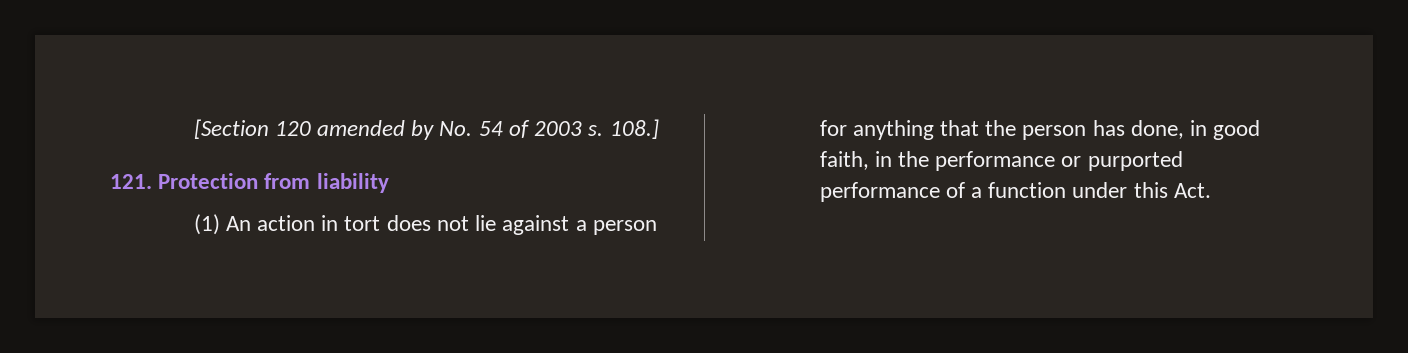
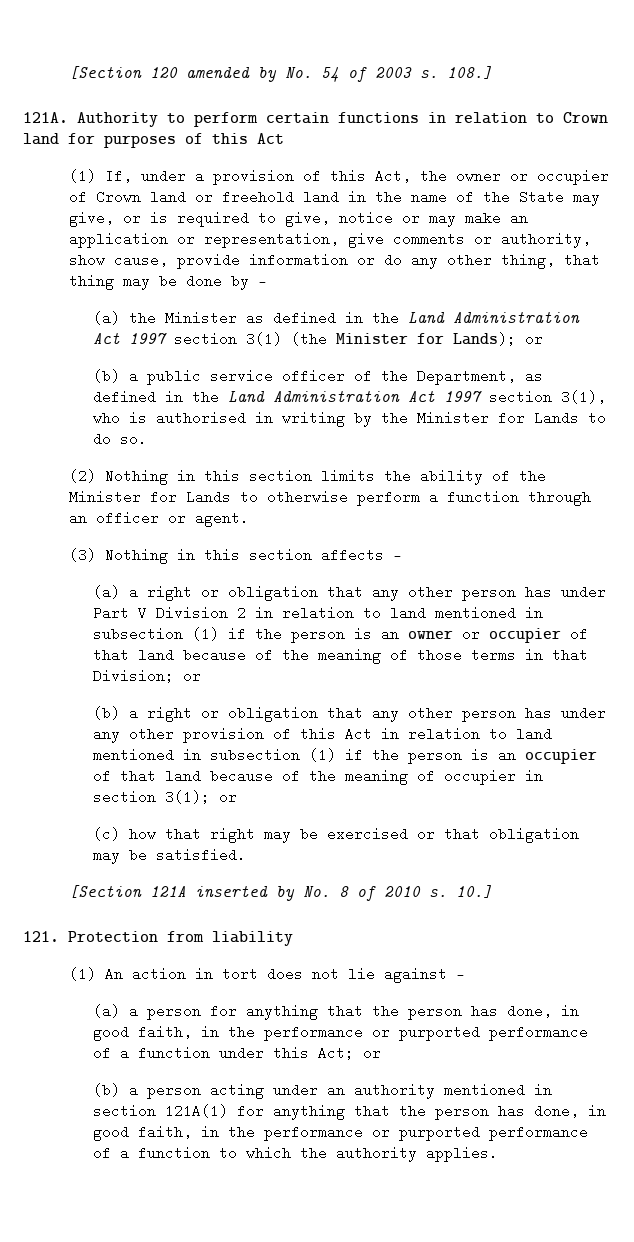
(659, 129) none -> [23,112,608,127] [23,133,284,148] [69,169,610,185] [69,190,601,206] [69,211,529,227] [69,232,592,248] [69,253,601,269] [69,274,268,290] [92,311,580,325] [92,332,543,346] [92,369,543,385] [92,390,606,404] [92,411,606,427] [92,432,147,446] [69,469,547,485] [69,490,592,506] [69,511,250,527] [69,548,403,564] [92,585,606,601] [92,606,543,620] [92,627,588,643] [92,648,588,664] [92,669,201,683] [92,706,606,722] [92,727,552,743] [92,748,597,764] [92,769,543,785] [92,790,237,804] [92,827,579,843] [92,848,246,864] [69,885,493,901] // 121A. Authority to perform certain functions in relation to Crown land for purposes of this Act // (1) If, under a provision of this Act, the owner or occupier of Crown land or freehold land in the name of the State may give, or is required to give, notice or may make an application or representation, give comments or authority, show cause, provide information or do any other thing, that thing may be done by — // (a) the Minister as defined in the Land Administration Act 1997 section 3(1) (the Minister for Lands); or // (b) a public service officer of the Department, as defined in the Land Administration Act 1997 section 3(1), who is authorised in writing by the Minister for Lands to do so. // (2) Nothing in this section limits the ability of the Minister for Lands to otherwise perform a function through an officer or agent. // (3) Nothing in this section affects — // (a) a right or obligation that any other person has under Part V Division 2 in relation to land mentioned in subsection (1) if the person is an owner or occupier of that land because of the meaning of those terms in that Division; or // (b) a right or obligation that any other person has under any other provision of this Act in relation to land mentioned in subsection (1) if the person is an occupier of that land because of the meaning of occupier in section 3(1); or // (c) how that right may be exercised or that obligation may be satisfied. // [Section 121A inserted by No. 8 of 2010 s. 10.]
(570, 225) none -> [456,975,466,979] [92,1004,120,1018] — // (a)
[1173,183,1211,198] Act. -> [317,1046,381,1060] [92,1083,552,1099] [92,1104,606,1120] [92,1125,588,1141] [92,1146,498,1162] Act; or // (b) a person acting under an authority mentioned in section 121A(1) for anything that the person has done, in good faith, in the performance or purported performance of a function to which the authority applies.

